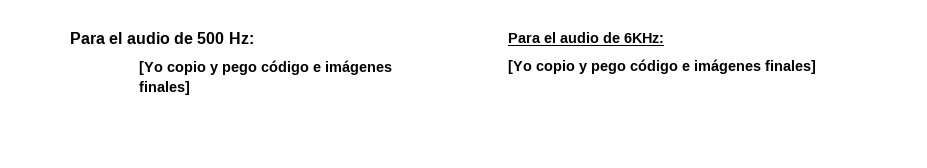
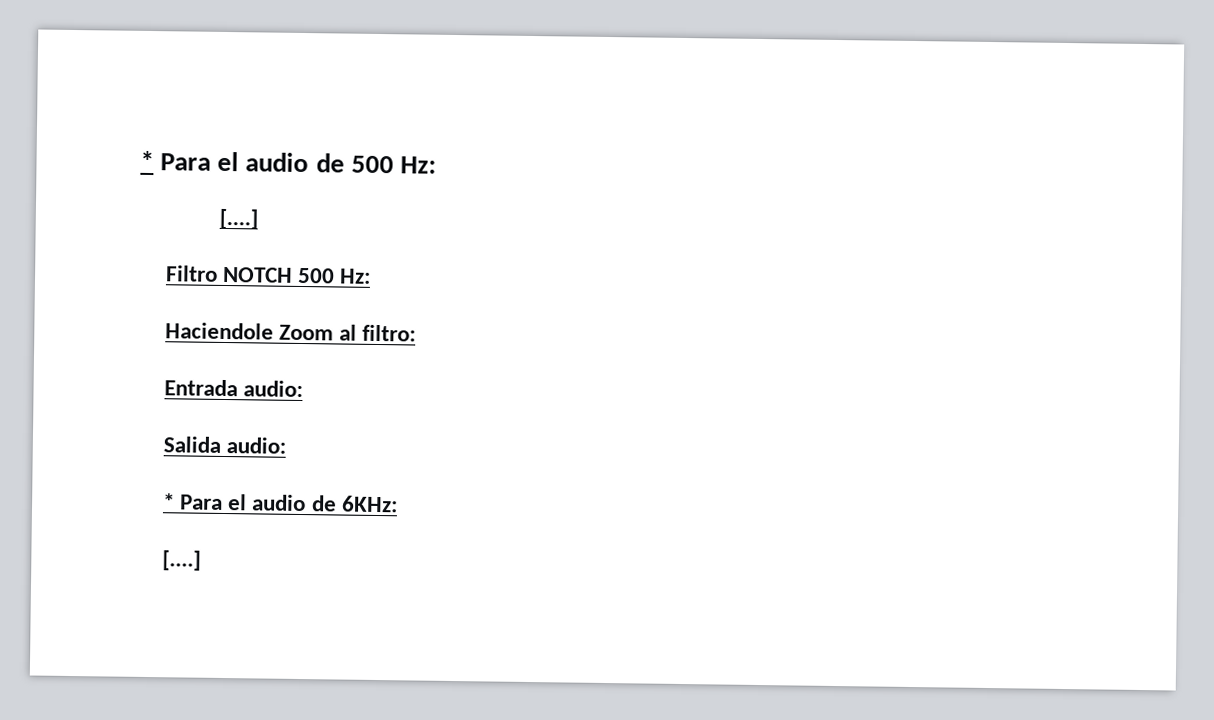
(70, 38) none -> [140,150,154,171] *
[138,60,392,75] [138,81,190,95] [Yo copio y pego código e imágenes finales] // -> [219,208,259,230] [164,265,372,284] [164,322,417,342] [163,379,303,398] [162,436,286,454] [162,493,175,510] [....] // Filtro NOTCH 500 Hz: // Haciendole Zoom al filtro: // Entrada audio: // Salida audio: // *
[507,59,816,74] [Yo copio y pego código e imágenes finales] -> [161,550,201,571] [....]

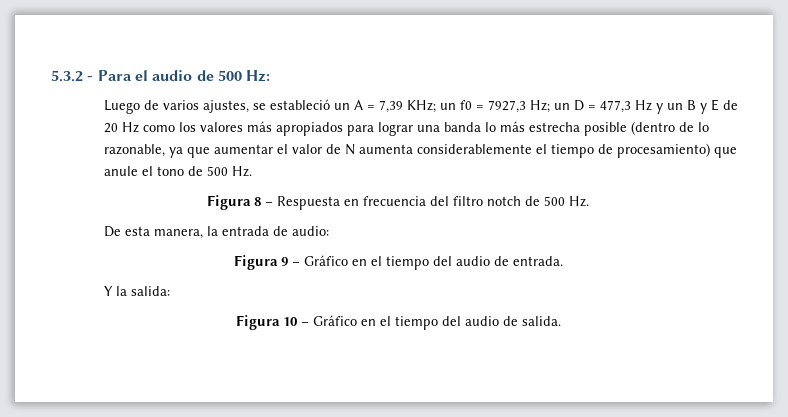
[140,150,154,171] * -> [51,70,94,82] 5.3.2 -
[219,208,259,230] [164,265,372,284] [164,322,417,342] [163,379,303,398] [162,436,286,454] [162,493,398,513] [161,550,201,571] [....] // Filtro NOTCH 500 Hz: // Haciendole Zoom al filtro: // Entrada audio: // Salida audio: // * Para el audio de 6KHz: // [....] -> [103,99,738,114] [103,121,709,136] [103,143,737,158] [103,166,252,177] [207,195,589,210] [103,226,329,239] [233,255,563,270] [103,286,170,296] [235,315,561,330] Luego de varios ajustes, se estableció un A = 7,39 KHz; un f0 = 7927,3 Hz; un D = 477,3 Hz y un B y E de 20 Hz como los valores más apropiados para lograr una banda lo más estrecha posible (dentro de lo razonable, ya que aumentar el valor de N aumenta considerablemente el tiempo de procesamiento) que anule el tono de 500 Hz. // Figura 8 – Respuesta en frecuencia del filtro notch de 500 Hz. // De esta manera, la entrada de audio: // Figura 9 – Gráfico en el tiempo del audio de entrada. // Y la salida: // Figura 10 – Gráfico en el tiempo del audio de salida.

